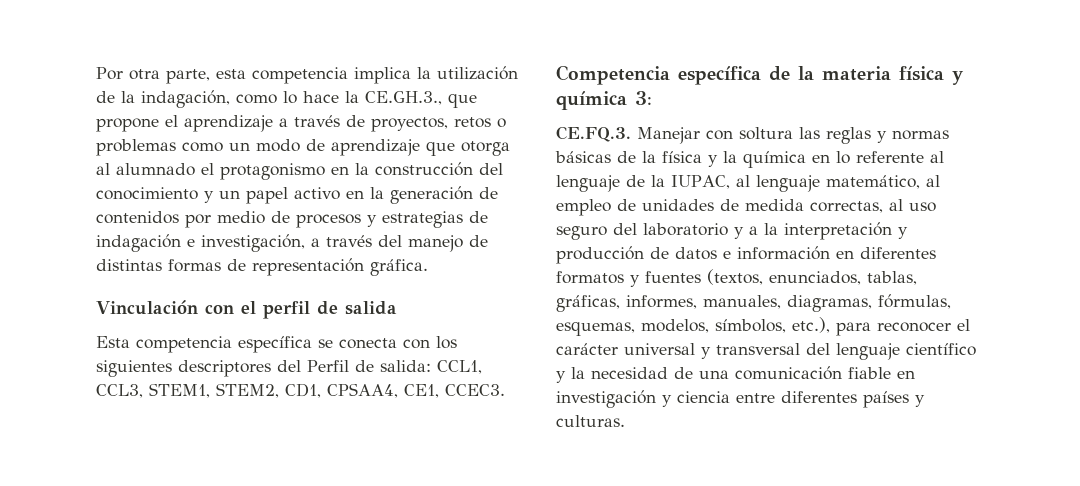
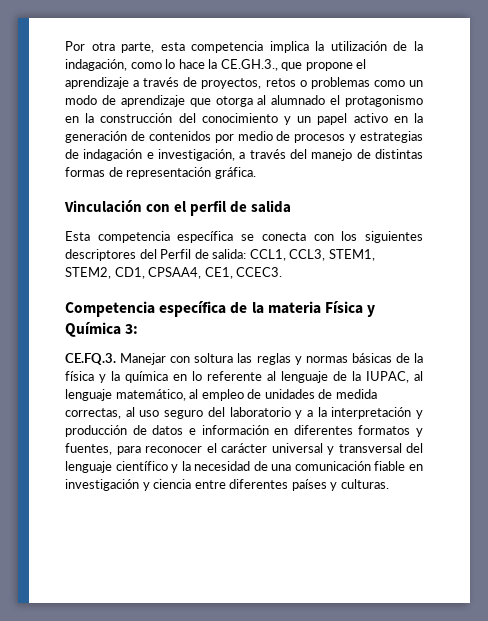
[899,66,964,85] [556,91,627,110] física y química -> [324,301,376,317] [65,322,121,337] Física y Química
[645,269,917,285] [556,294,951,312] [556,317,830,336] fuentes (textos, enunciados, tablas, gráficas, informes, manuales, diagramas, fórmulas, esquemas, modelos, símbolos, etc.), -> [65,443,112,455] fuentes,

